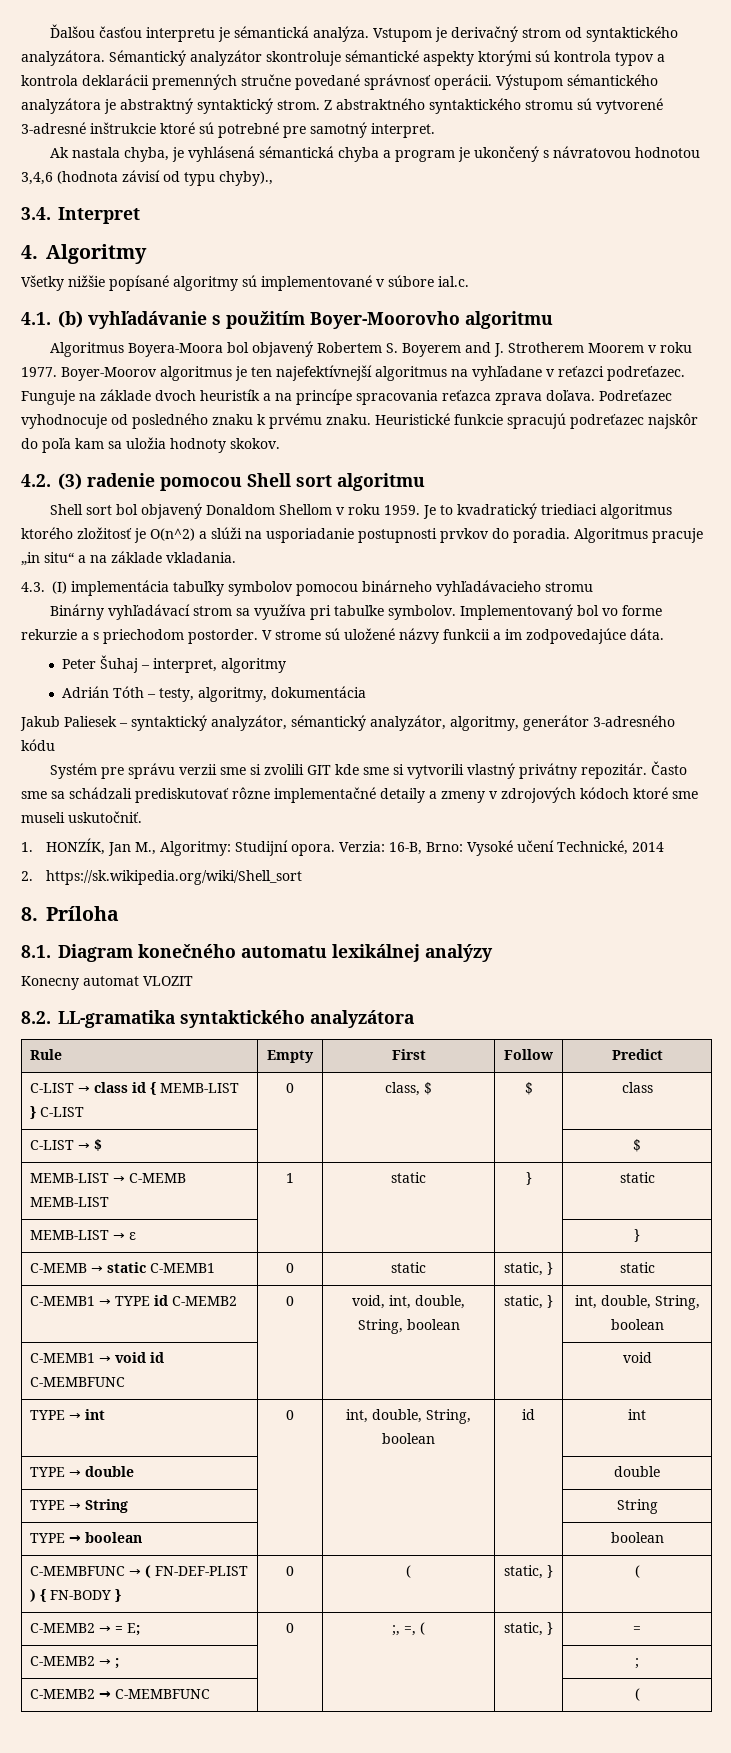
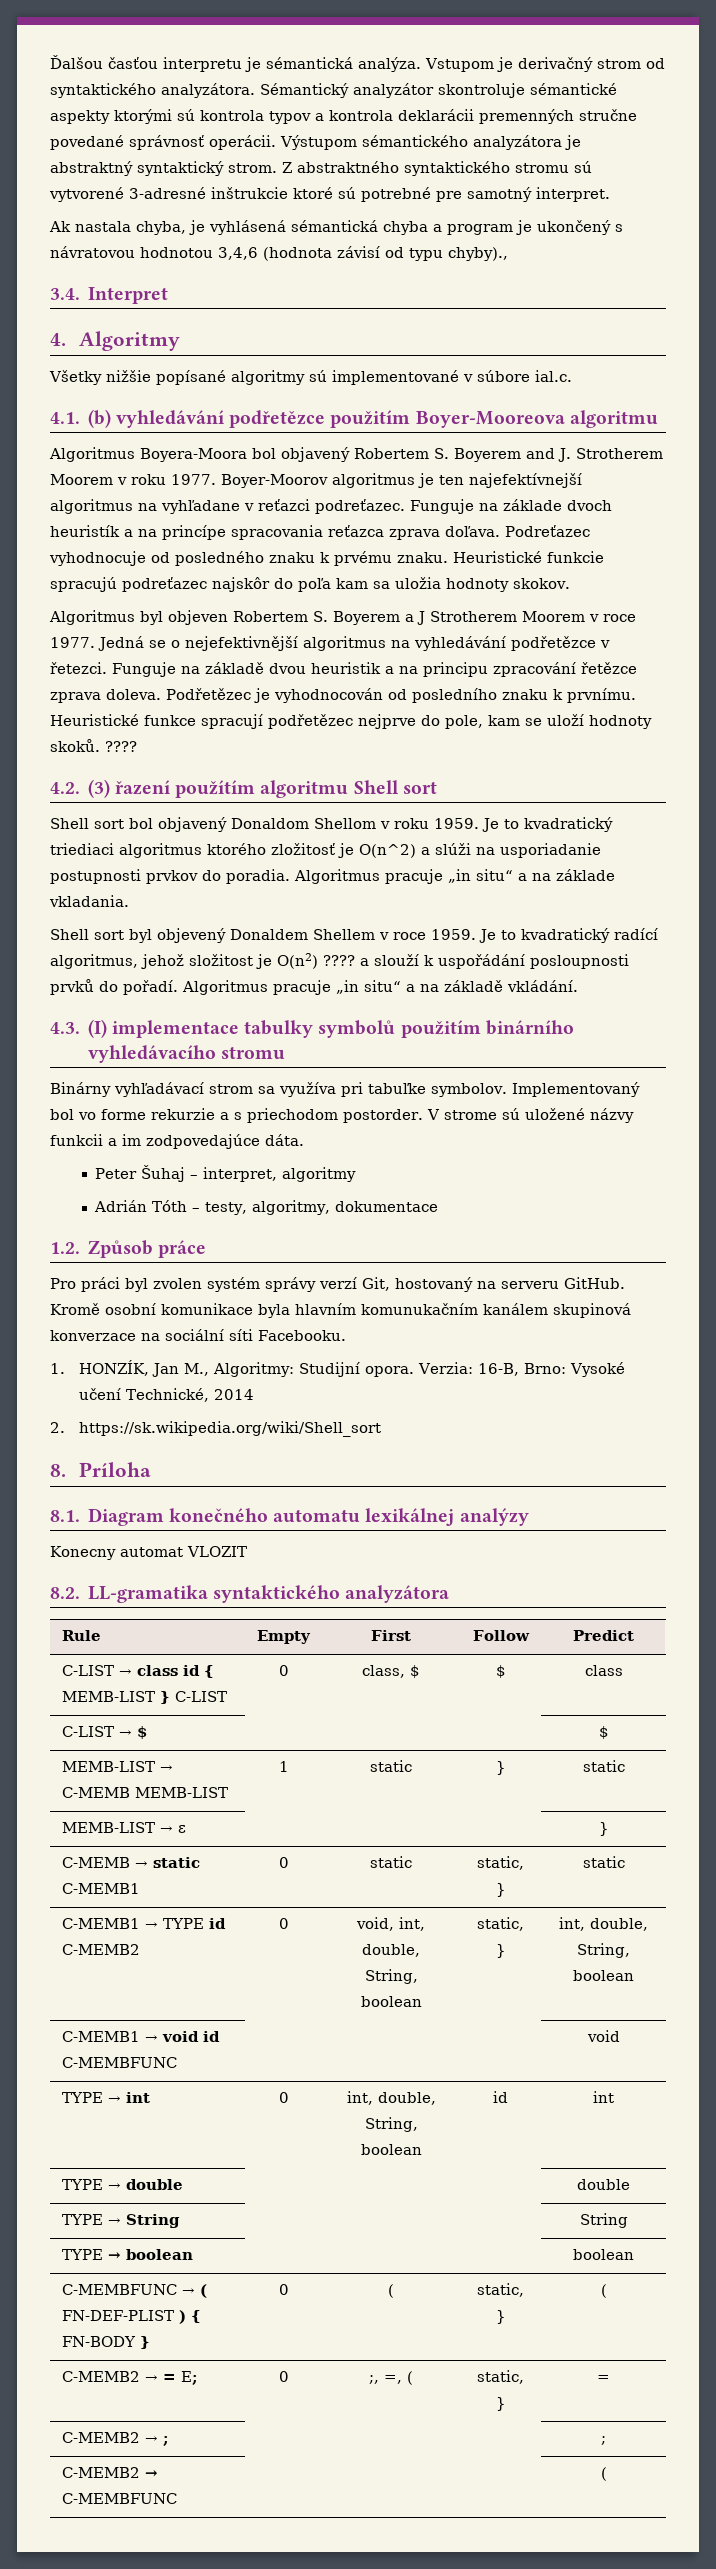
[88,311,460,329] vyhľadávanie s použitím Boyer-Moorovho -> [115,410,565,428] vyhledávání podřetězce použitím Boyer-Mooreova
(280, 443) none -> [49,610,636,625] [50,636,610,651] [50,662,637,677] [50,688,636,703] [50,714,652,729] [50,739,137,752] // Algoritmus byl objeven Robertem S. Boyerem a J Strotherem Moorem v roce 1977. Jedná se o nejefektivnější algoritmus na vyhledávání podřetězce v řetezci. Funguje na základě dvou heuristik a na principu zpracování řetězce zprava doleva. Podřetězec je vyhodnocován od posledního znaku k prvnímu. Heuristické funkce spracují podřetězec nejprve do pole, kam se uloží hodnoty skoků. ????
[87,473,425,491] radenie pomocou Shell sort algoritmu -> [114,780,437,798] řazení použítím algoritmu Shell sort
[21,580,541,596] 4.3. (I) implementácia tabuľky symbolov pomocou binárneho vyhľadávacieho -> [50,928,658,943] [50,953,629,969] [50,979,578,995] [50,1019,574,1038] [87,1045,216,1063] Shell sort byl objevený Donaldem Shellem v roce 1959. Je to kvadratický radící algoritmus, jehož složitost je O(n2) ???? a slouží k uspořádání posloupnosti prvků do pořadí. Algoritmus pracuje „in situ“ a na základě vkládání. // 4.3. (I) implementace tabulky symbolů použitím binárního vyhledávacího
[270,686,366,698] [20,715,675,731] [21,739,55,751] [50,761,688,779] [21,787,698,803] [21,811,142,823] dokumentácia // Jakub Paliesek – syntaktický analyzátor, sémantický analyzátor, algoritmy, generátor 3-adresného kódu // Systém pre správu verzii sme si zvolili GIT kde sme si vytvorili vlastný privátny repozitár. Často sme sa schádzali prediskutovať rôzne implementačné detaily a zmeny v zdrojových kódoch ktoré sme museli uskutočniť. -> [335,1201,439,1212] [50,1240,206,1258] [50,1277,625,1292] [50,1303,631,1318] [50,1329,346,1341] dokumentace // 1.2. Způsob práce // Pro práci byl zvolen systém správy verzí Git, hostovaný na serveru GitHub. Kromě osobní komunikace byla hlavním komunukačním kanálem skupinová konverzace na sociální síti Facebooku.

